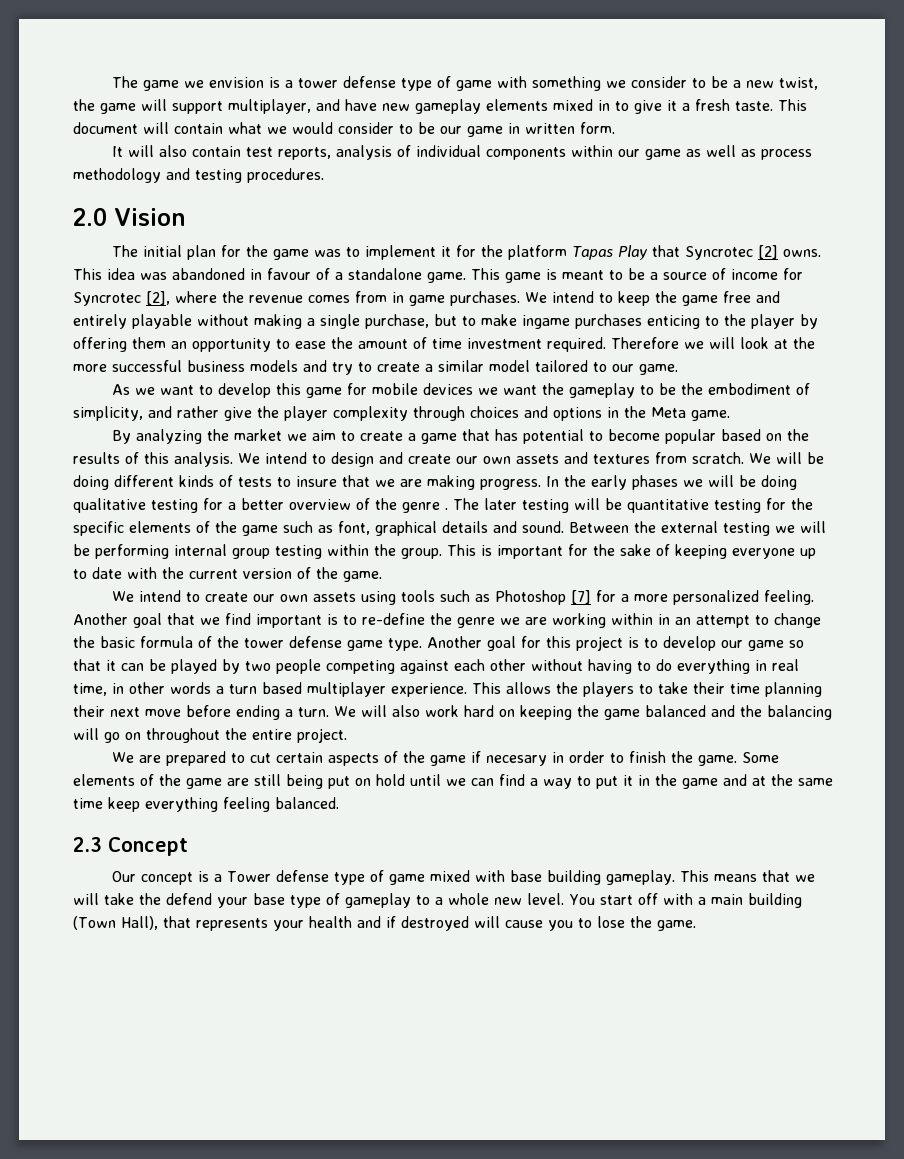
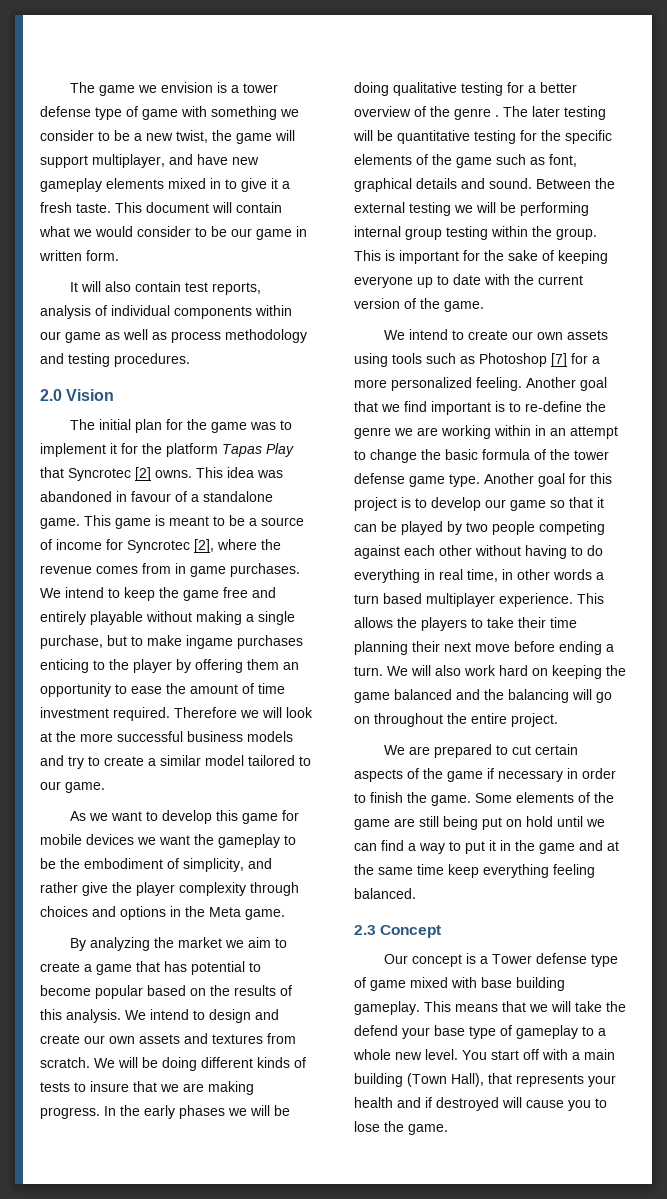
[486,755,548,766] necesary -> [498,770,563,782] necessary

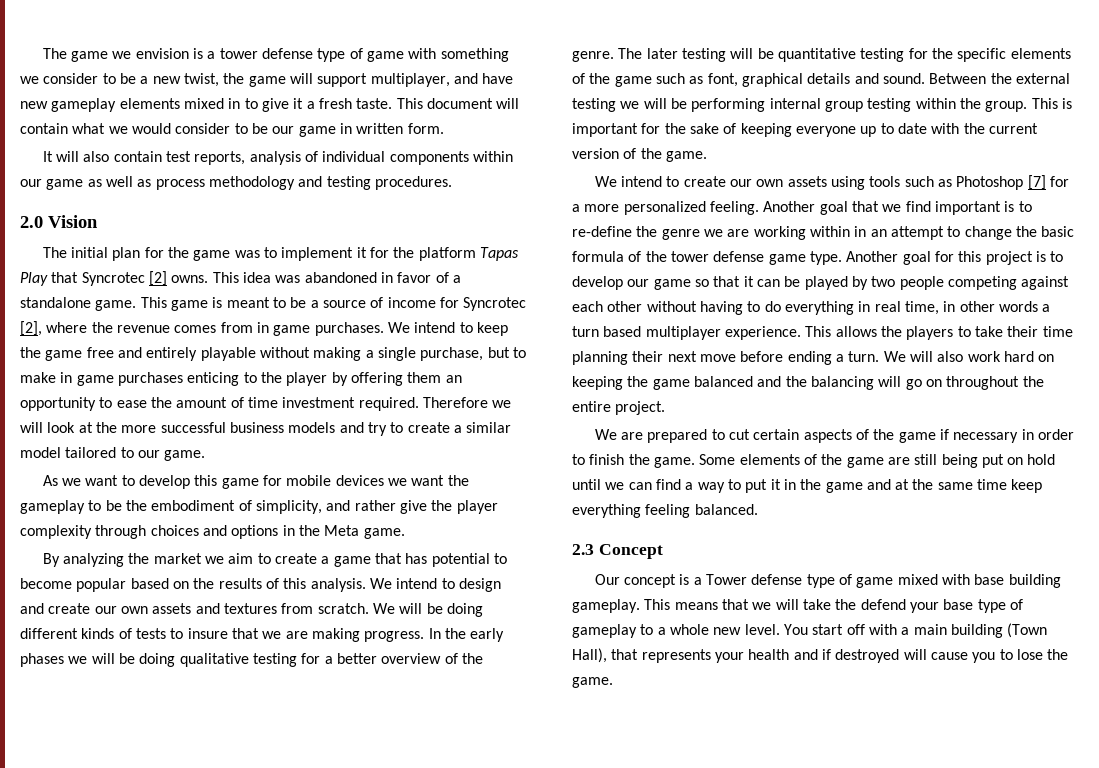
[131,491,171,502] favour -> [397,272,432,283] favor
[186,635,233,649] ingame -> [60,372,114,386] in game
[454,108,499,120] genre . -> [572,51,614,62] genre.

